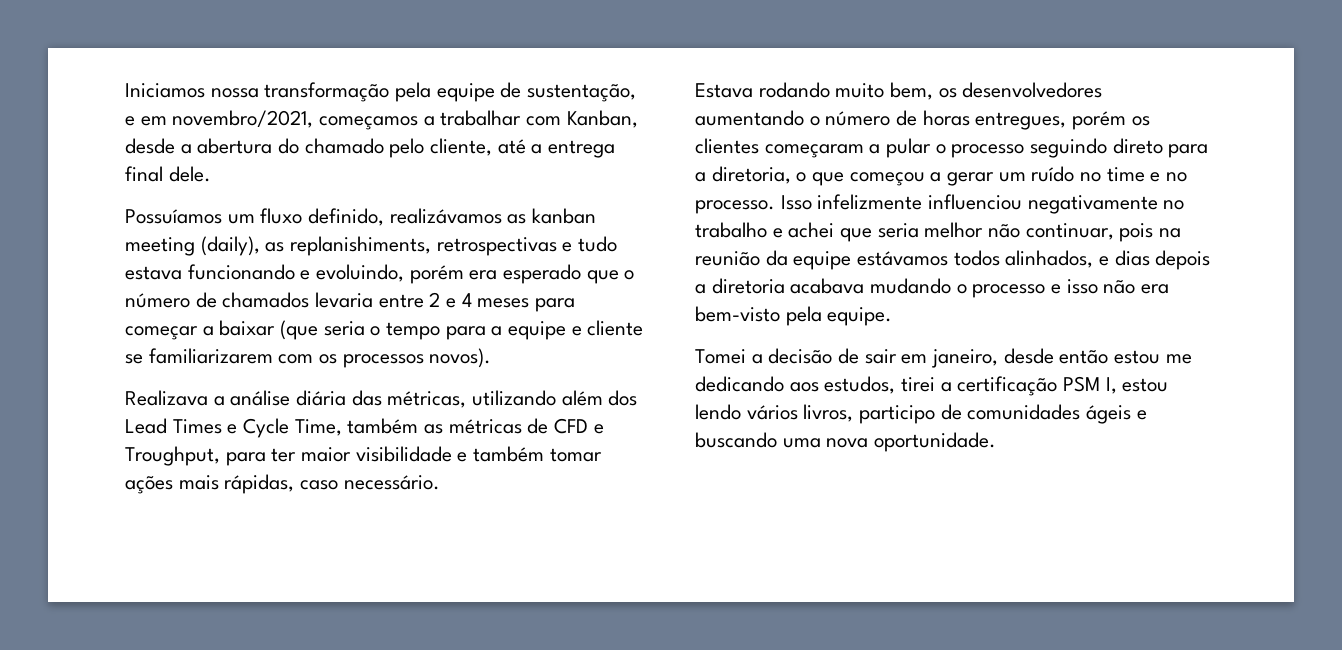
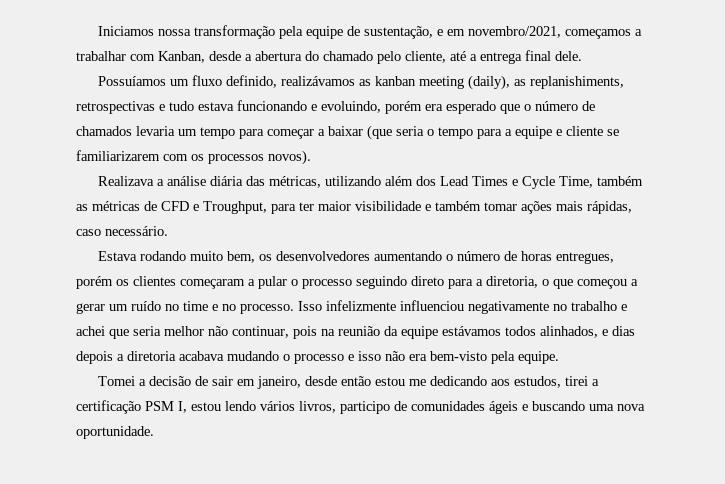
[378,292,530,308] entre 2 e 4 meses -> [178,127,235,139] um tempo

